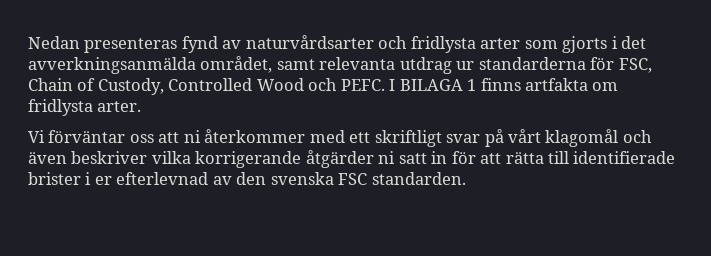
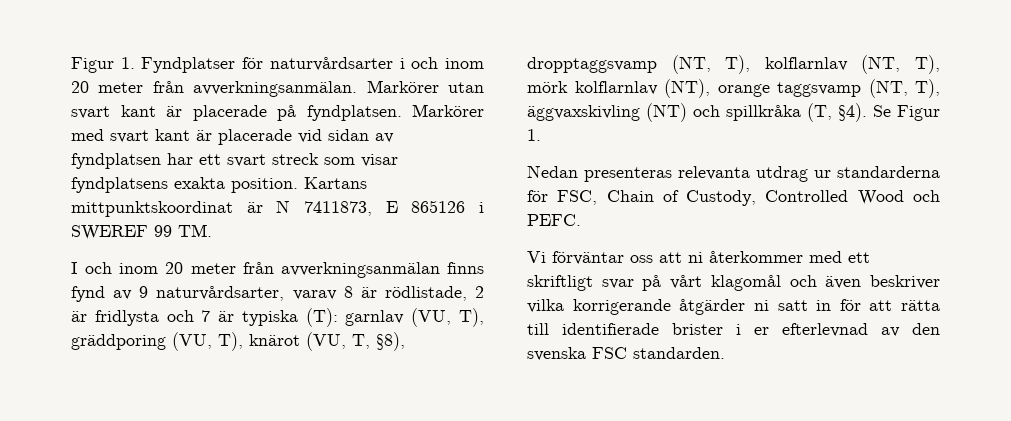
[28,35,647,53] [28,56,315,74] Nedan presenteras fynd av naturvårdsarter och fridlysta arter som gjorts i det avverkningsanmälda området, samt -> [71,57,485,73] [71,80,484,97] [71,104,484,121] [71,129,394,145] [71,153,398,169] [71,177,367,193] [71,200,485,217] [71,224,212,240] [71,262,484,278] [71,286,484,302] [71,308,484,327] [71,332,405,351] [527,55,940,74] [527,79,940,98] [527,103,940,122] [527,129,541,141] [527,165,672,182] Figur 1. Fyndplatser för naturvårdsarter i och inom 20 meter från avverkningsanmälan. Markörer utan svart kant är placerade på fyndplatsen. Markörer med svart kant är placerade vid sidan av fyndplatsen har ett svart streck som visar fyndplatsens exakta position. Kartans mittpunktskoordinat är N 7411873, E 865126 i SWEREF 99 TM. // I och inom 20 meter från avverkningsanmälan finns fynd av 9 naturvårdsarter, varav 8 är rödlistade, 2 är fridlysta och 7 är typiska (T): garnlav (VU, T), gräddporing (VU, T), knärot (VU, T, §8), dropptaggsvamp (NT, T), kolflarnlav (NT, T), mörk kolflarnlav (NT), orange taggsvamp (NT, T), äggvaxskivling (NT) och spillkråka (T, §4). Se Figur 1. // Nedan presenteras
[389,78,619,91] [28,99,142,116] I BILAGA 1 finns artfakta om fridlysta arter. -> (581, 220) none

